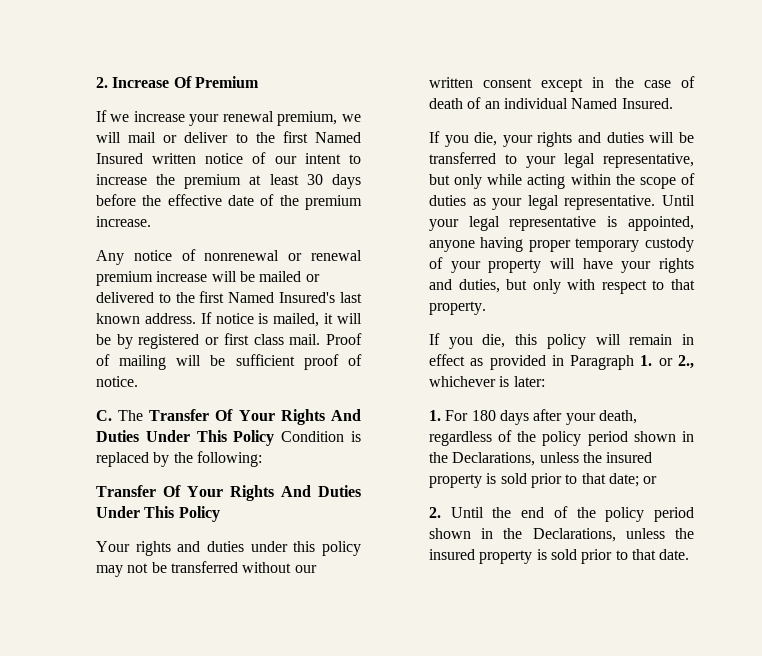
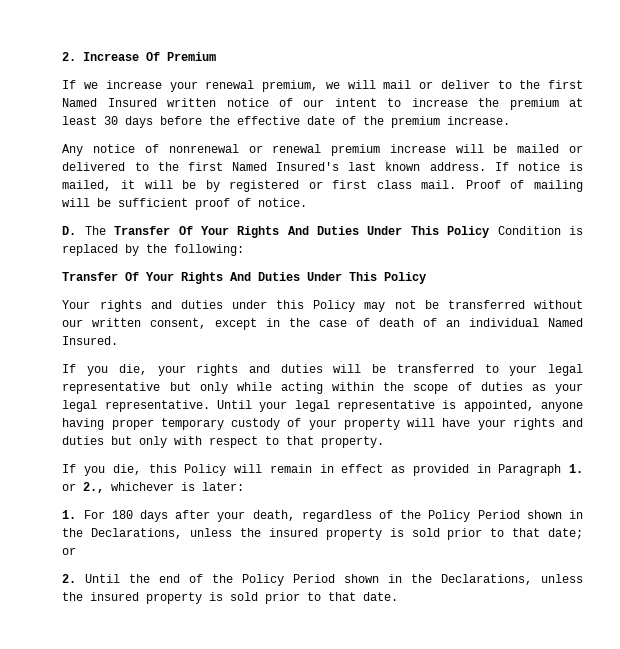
[95,410,112,421] C. -> [62,226,77,235] D.
[322,541,362,556] policy -> [313,300,356,312] Policy
[483,78,533,88] consent -> [150,318,207,329] consent,
[603,153,694,168] representative, -> [62,382,161,394] representative
[458,279,500,293] duties, -> [62,436,105,445] duties
[546,334,586,349] policy -> [184,464,227,476] Policy
[542,431,628,446] policy period -> [428,510,520,522] Policy Period
[605,507,694,522] policy period -> [242,574,336,586] Policy Period

